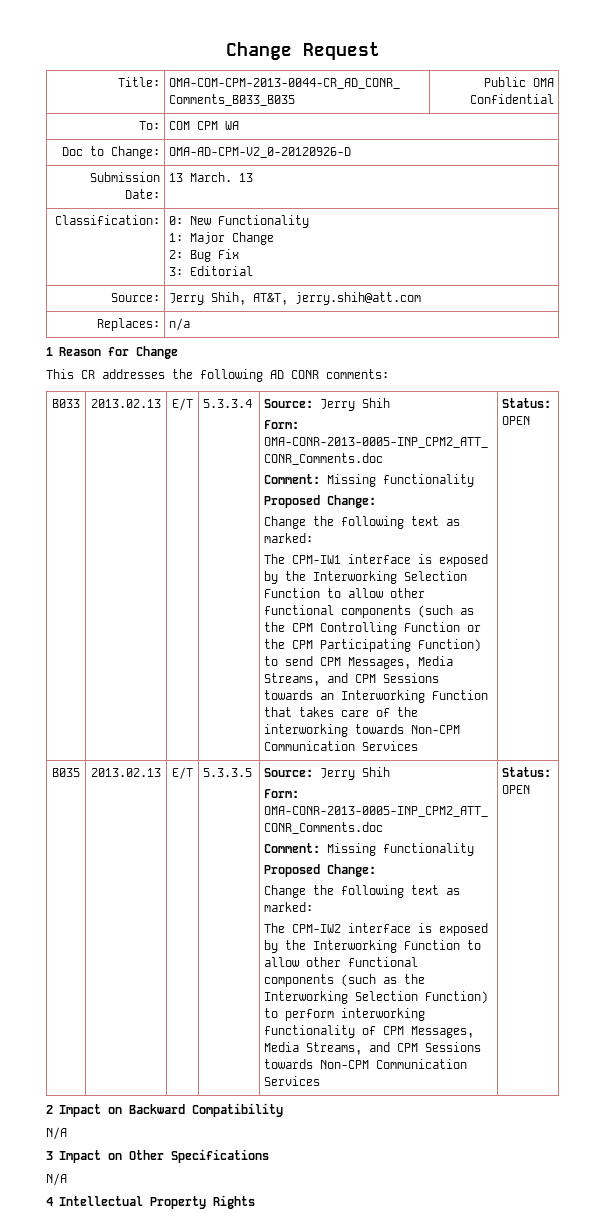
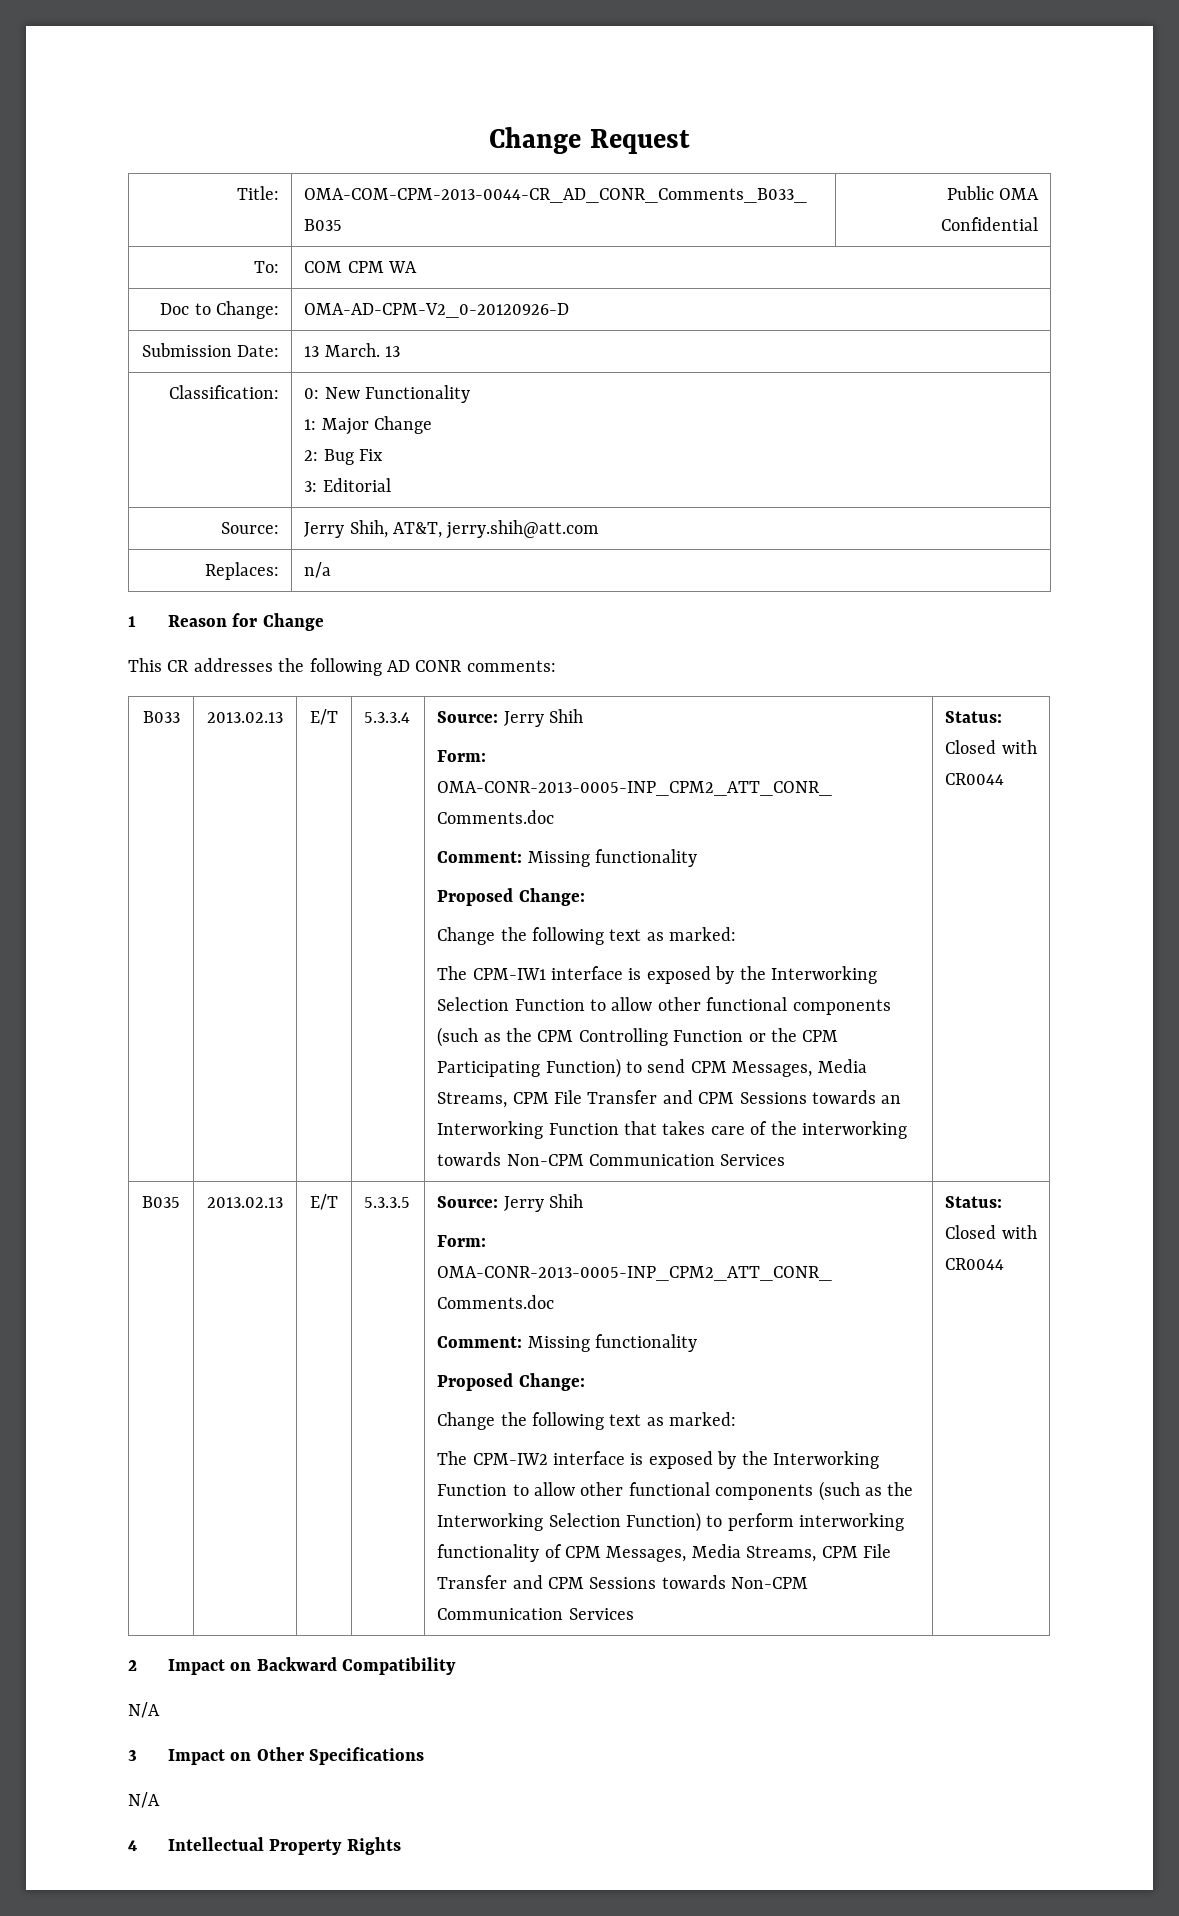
(321, 679) none -> [512,1090,658,1104] CPM File Transfer
[502,416,531,425] OPEN -> [945,740,1037,754] [945,773,1005,785] Closed with CR0044
(363, 1048) none -> [821,1544,891,1558] [437,1575,508,1589] CPM File Transfer
[502,785,531,794] OPEN -> [945,1225,1037,1239] [945,1258,1005,1270] Closed with CR0044

